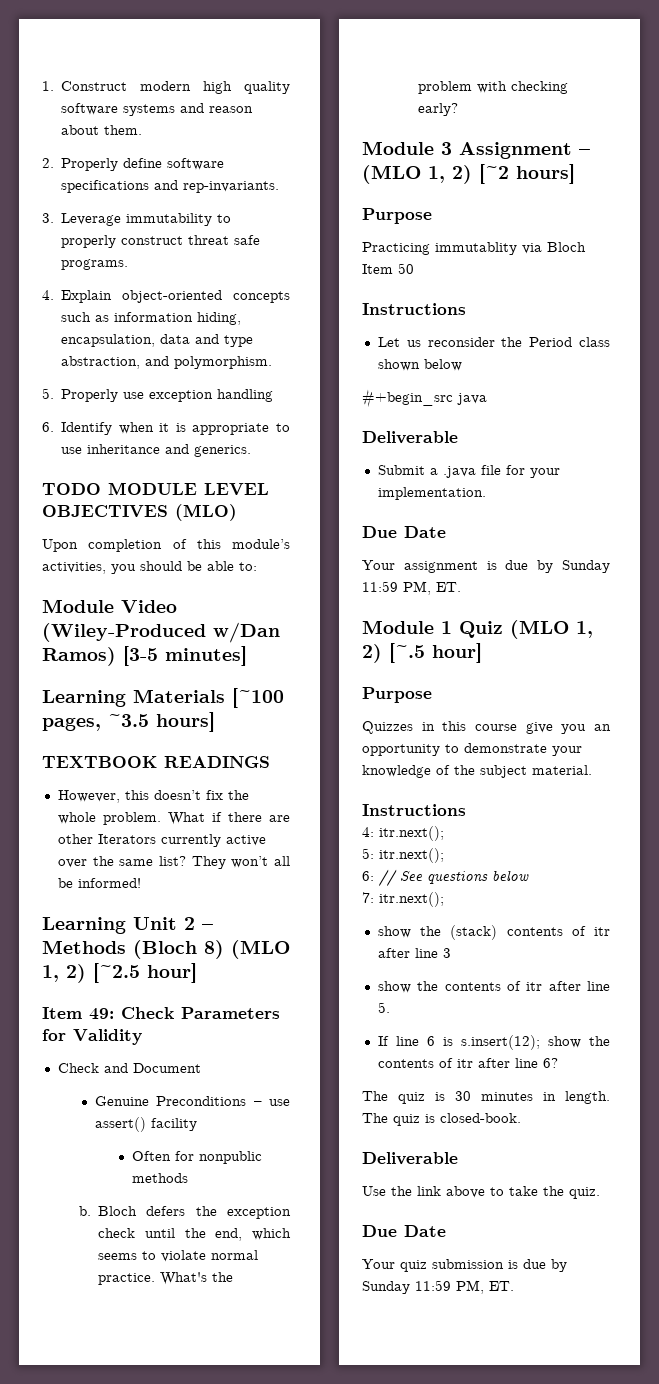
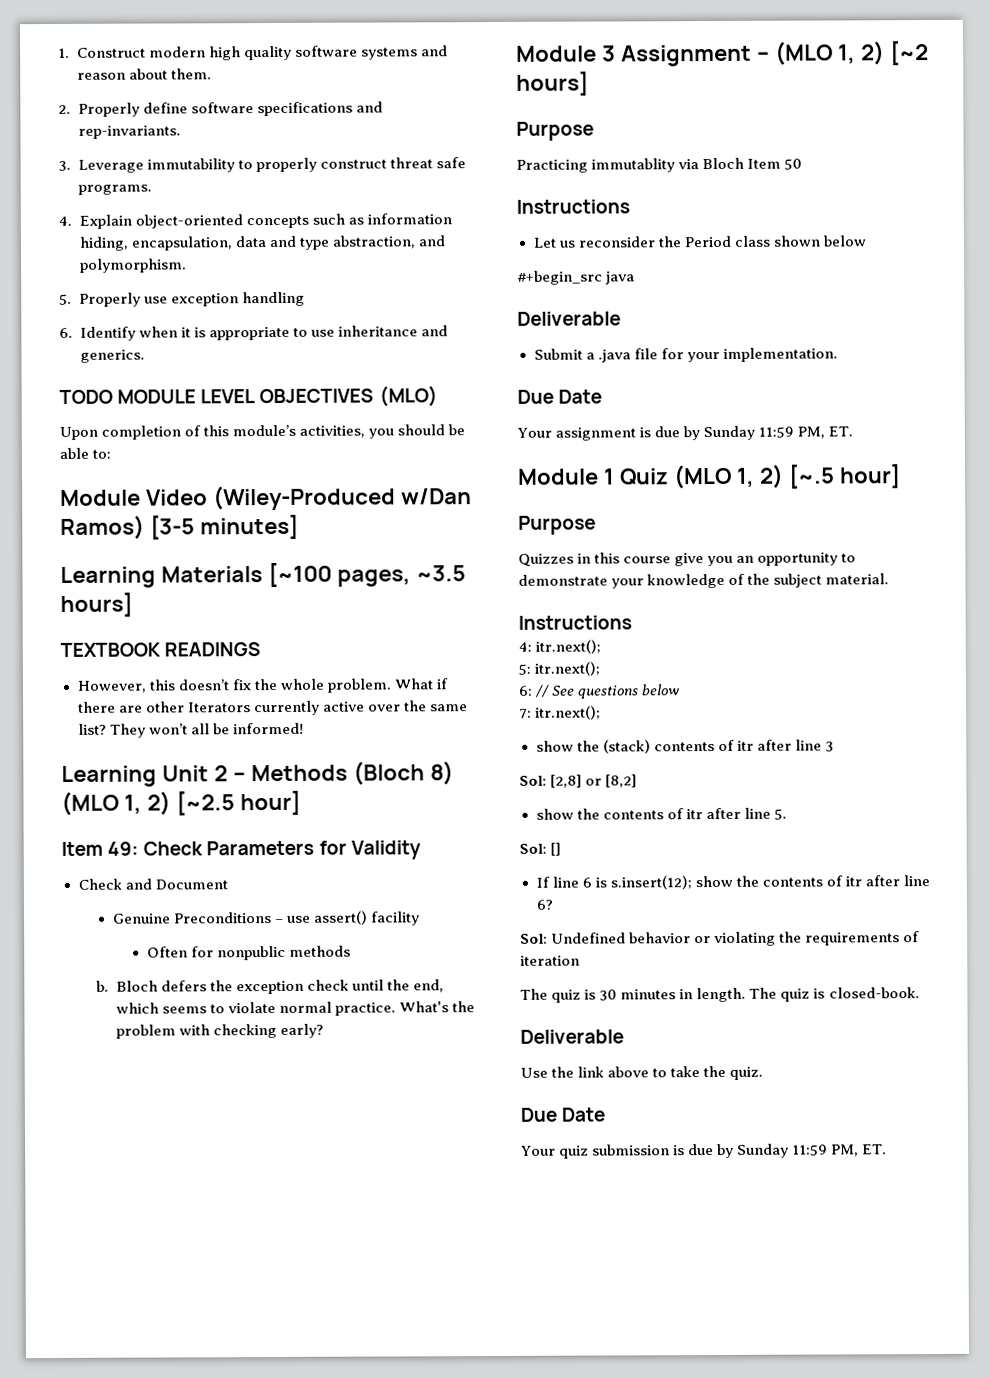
(451, 953) none -> [519,774,638,788] // Sol: [2,8] or [8,2]
(390, 1007) none -> [519,842,562,856] // Sol: []
(558, 1063) none -> [520,931,921,947] [520,955,580,966] // Sol: Undefined behavior or violating the requirements of iteration

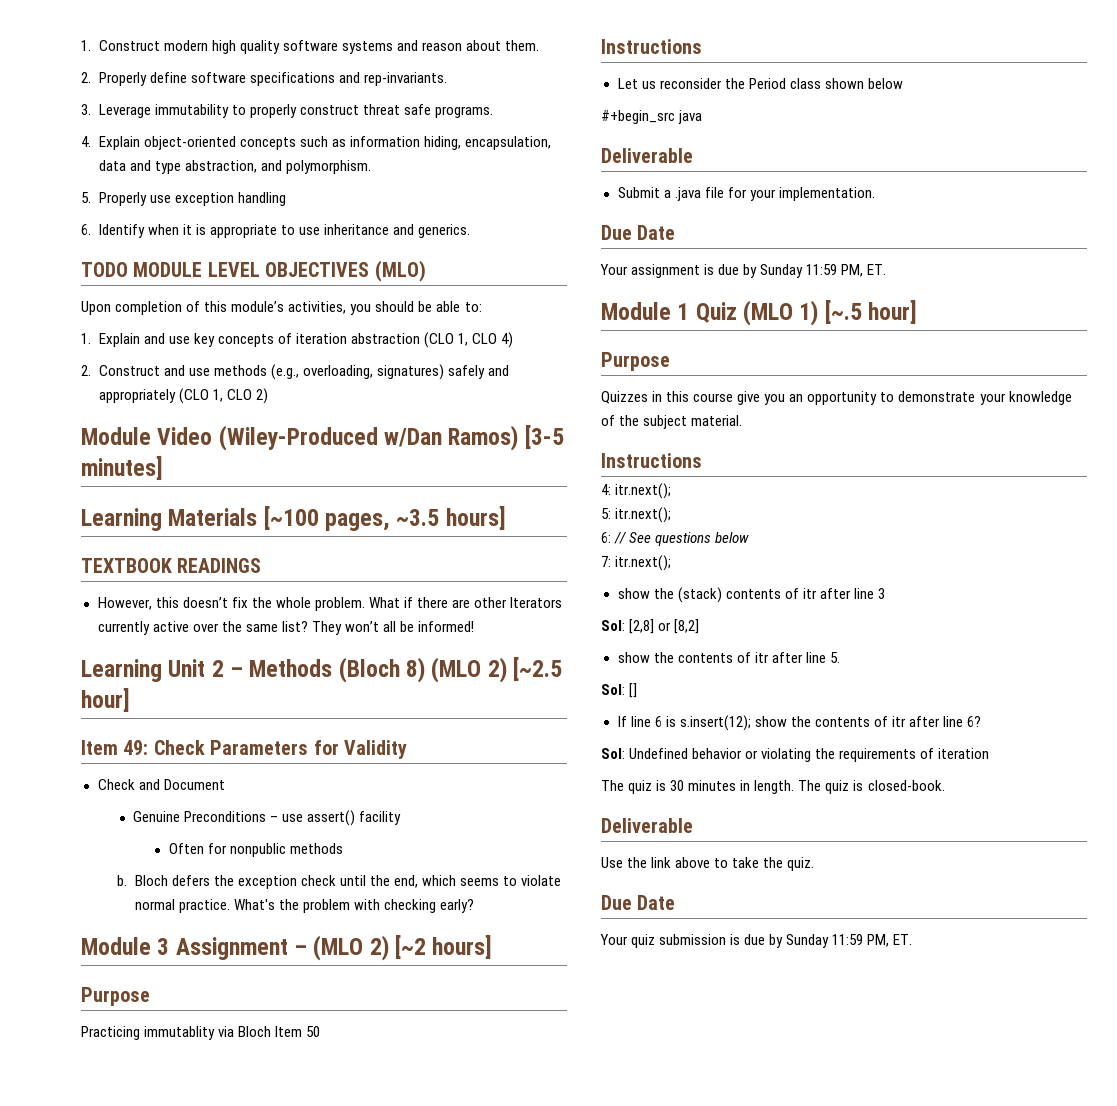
(112, 454) none -> [81,332,514,348] [81,364,510,380] [98,388,269,404] // 1. Explain and use key concepts of iteration abstraction (CLO 1, CLO 4) // 2. Construct and use methods (e.g., overloading, signatures) safely and appropriately (CLO 1, CLO 2)
[123,794,142,815] 1, -> (482, 670) none
[837,44,856,65] 1, -> (364, 948) none
[735,464,784,489] 1, 2) -> [799,300,819,326] 1)

